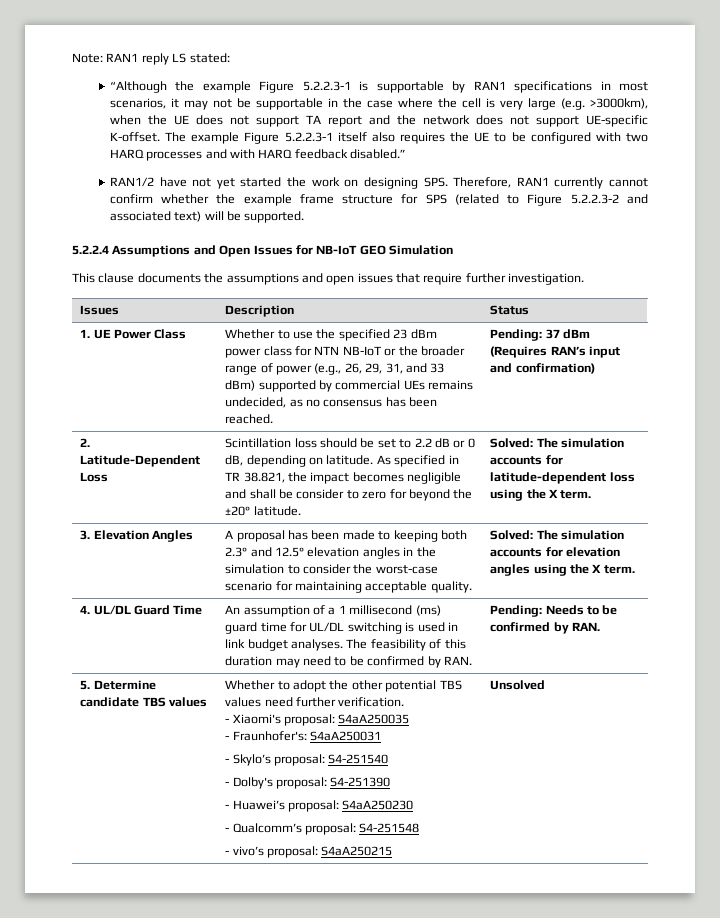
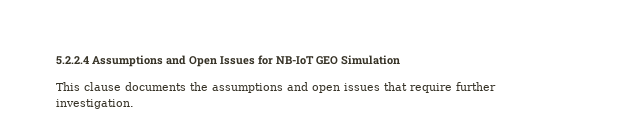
[72,53,230,65] [109,81,648,93] [109,98,648,110] [109,115,648,127] [109,132,648,144] [109,149,407,161] [109,177,648,189] [109,194,648,206] [109,211,305,223] Note: RAN1 reply LS stated: // “Although the example Figure 5.2.2.3-1 is supportable by RAN1 specifications in most scenarios, it may not be supportable in the case where the cell is very large (e.g. >3000km), when the UE does not support TA report and the network does not support UE-specific K-offset. The example Figure 5.2.2.3-1 itself also requires the UE to be configured with two HARQ processes and with HARQ feedback disabled.” // RAN1/2 have not yet started the work on designing SPS. Therefore, RAN1 currently cannot confirm whether the example frame structure for SPS (related to Figure 5.2.2.3-2 and associated text) will be supported. // -> (56, 60) none
[80,305,120,315] [225,305,295,317] [490,305,530,315] [80,329,187,339] [225,329,437,341] [225,346,465,358] [225,363,445,375] [225,380,474,392] [225,397,438,408] [225,414,274,424] [490,329,591,341] [490,346,621,358] [490,363,595,374] [80,438,91,447] [80,455,201,467] [80,472,109,482] [225,438,475,448] [225,455,459,467] [225,472,462,484] [225,489,473,501] [225,506,301,516] [490,438,625,448] [490,455,563,465] [490,472,635,484] [490,489,592,501] [80,530,194,542] [225,530,467,542] [225,547,436,559] [225,564,438,574] [225,581,472,593] [490,530,625,540] [490,547,621,557] [490,564,635,576] [80,605,203,615] [225,605,441,617] [225,622,458,634] [225,639,466,651] [225,656,472,668] [490,605,618,617] [490,622,601,634] [80,680,156,690] [80,697,208,707] [225,680,462,692] [225,697,405,707] [225,714,410,726] [225,731,382,741] [225,754,389,766] [225,777,391,789] [225,800,414,812] [225,823,420,835] [225,846,393,858] [490,680,546,690] // Issues | Description | Status // 1. UE Power Class | Whether to use the specified 23 dBm power class for NTN NB-IoT or the broader range of power (e.g., 26, 29, 31, and 33 dBm) supported by commercial UEs remains undecided, as no consensus has been reached. | Pending: 37 dBm (Requires RAN’s input and confirmation) // 2. Latitude-Dependent Loss | Scintillation loss should be set to 2.2 dB or 0 dB, depending on latitude. As specified in TR 38.821, the impact becomes negligible and shall be consider to zero for beyond the ±20° latitude. | Solved: The simulation accounts for latitude-dependent loss using the X term. // 3. Elevation Angles | A proposal has been made to keeping both 2.3° and 12.5° elevation angles in the simulation to consider the worst-case scenario for maintaining acceptable quality. | Solved: The simulation accounts for elevation angles using the X term. // 4. UL/DL Guard Time | An assumption of a 1 millisecond (ms) guard time for UL/DL switching is used in link budget analyses. The feasibility of this duration may need to be confirmed by RAN. | Pending: Needs to be confirmed by RAN. // 5. Determine candidate TBS values | Whether to adopt the other potential TBS values need further verification. // - Xiaomi's proposal: S4aA250035 // - Fraunhofer's: S4aA250031 // - Skylo’s proposal: S4-251540 // - Dolby's proposal: S4-251390 // - Huawei’s proposal: S4aA250230 // - Qualcomm’s proposal: S4-251548 // - vivo’s proposal: S4aA250215 | Unsolved -> (134, 104) none

